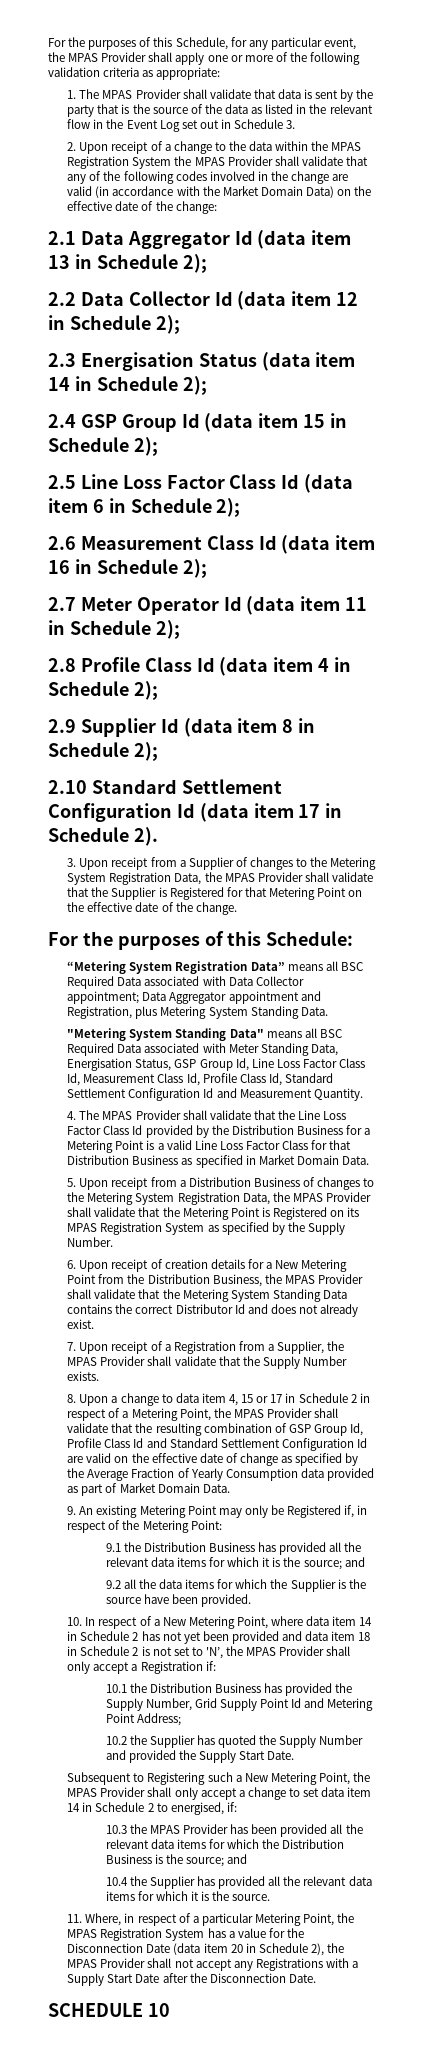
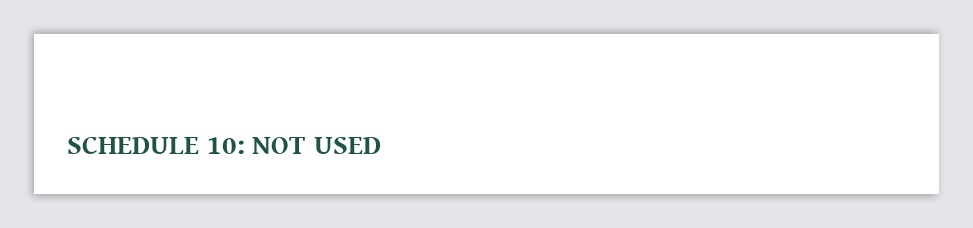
[48,37,356,50] [48,52,361,65] [48,67,221,80] [67,89,374,102] [67,104,373,117] [67,119,296,132] [67,141,362,154] [67,156,368,169] [67,171,349,184] [67,186,372,198] [67,201,217,214] [48,230,352,249] [48,254,207,273] [48,291,359,310] [48,315,180,334] [48,352,356,371] [48,376,207,395] [48,413,348,432] [48,437,158,456] [48,474,354,493] [48,498,241,517] [48,535,376,554] [48,559,207,578] [48,596,368,615] [48,620,180,639] [48,657,352,676] [48,681,158,700] [48,718,316,737] [48,742,158,761] [48,779,282,794] [48,803,343,822] [48,827,158,846] [67,857,377,870] [67,872,373,885] [67,887,363,900] [67,902,237,915] [48,931,354,950] [67,961,363,974] [67,976,304,989] [67,991,321,1004] [67,1006,328,1019] [67,1028,342,1041] [67,1043,338,1056] [67,1058,366,1071] [67,1073,333,1086] [67,1088,363,1101] [67,1110,347,1120] [67,1125,371,1138] [67,1140,352,1153] [67,1155,369,1168] [67,1177,375,1190] [67,1192,371,1205] [67,1207,360,1220] [67,1222,345,1235] [67,1237,114,1247] [67,1259,348,1272] [67,1274,363,1287] [67,1289,347,1302] [67,1304,359,1317] [67,1319,95,1329] [67,1341,345,1354] [67,1356,347,1369] [67,1371,100,1381] [67,1393,370,1406] [67,1408,339,1421] [67,1423,364,1436] [67,1438,367,1451] [67,1453,359,1466] [67,1468,374,1481] [67,1483,230,1496] [67,1505,368,1518] [67,1520,222,1533] [105,1542,362,1555] [105,1557,365,1570] [105,1579,366,1592] [105,1594,252,1607] [67,1616,373,1629] [67,1631,371,1644] [67,1646,351,1659] [67,1661,216,1674] [105,1683,353,1696] [105,1698,374,1711] [105,1713,181,1726] [105,1735,364,1748] [105,1750,295,1763] [67,1772,371,1785] [67,1787,372,1800] [67,1802,237,1815] [105,1824,363,1837] [105,1839,345,1849] [105,1854,248,1867] [105,1876,372,1889] [105,1891,271,1901] [67,1913,355,1926] [67,1928,304,1941] [67,1943,345,1956] [67,1958,359,1971] [67,1973,316,1986] [48,2003,170,2017] For the purposes of this Schedule, for any particular event, the MPAS Provider shall apply one or more of the following validation criteria as appropriate: // 1. The MPAS Provider shall validate that data is sent by the party that is the source of the data as listed in the relevant flow in the Event Log set out in Schedule 3. // 2. Upon receipt of a change to the data within the MPAS Registration System the MPAS Provider shall validate that any of the following codes involved in the change are valid (in accordance with the Market Domain Data) on the effective date of the change: // 2.1 Data Aggregator Id (data item 13 in Schedule 2); // 2.2 Data Collector Id (data item 12 in Schedule 2); // 2.3 Energisation Status (data item 14 in Schedule 2); // 2.4 GSP Group Id (data item 15 in Schedule 2); // 2.5 Line Loss Factor Class Id (data item 6 in Schedule 2); // 2.6 Measurement Class Id (data item 16 in Schedule 2); // 2.7 Meter Operator Id (data item 11 in Schedule 2); // 2.8 Profile Class Id (data item 4 in Schedule 2); // 2.9 Supplier Id (data item 8 in Schedule 2); // 2.10 Standard Settlement Configuration Id (data item 17 in Schedule 2). // 3. Upon receipt from a Supplier of changes to the Metering System Registration Data, the MPAS Provider shall validate that the Supplier is Registered for that Metering Point on the effective date of the change. // For the purposes of this Schedule: // “Metering System Registration Data” means all BSC Required Data associated with Data Collector appointment; Data Aggregator appointment and Registration, plus Metering System Standing Data. // "Metering System Standing Data" means all BSC Required Data associated with Meter Standing Data, Energisation Status, GSP Group Id, Line Loss Factor Class Id, Measurement Class Id, Profile Class Id, Standard Settlement Configuration Id and Measurement Quantity. // 4. The MPAS Provider shall validate that the Line Loss Factor Class Id provided by the Distribution Business for a Metering Point is a valid Line Loss Factor Class for that Distribution Business as specified in Market Domain Data. // 5. Upon receipt from a Distribution Business of changes to the Metering System Registration Data, the MPAS Provider shall validate that the Metering Point is Registered on its MPAS Registration System as specified by the Supply Number. // 6. Upon receipt of creation details for a New Metering Point from the Distribution Business, the MPAS Provider shall validate that the Metering System Standing Data contains the correct Distributor Id and does not already exist. // 7. Upon receipt of a Registration from a Supplier, the MPAS Provider shall validate that the Supply Number exists. // 8. Upon a change to data item 4, 15 or 17 in Schedule 2 in respect of a Metering Point, the MPAS Provider shall validate that the resulting combination of GSP Group Id, Profile Class Id and Standard Settlement Configuration Id are valid on the effective date of change as specified by the Average Fraction of Yearly Consumption data provided as part of Market Domain Data. // 9. An existing Metering Point may only be Registered if, in respect of the Metering Point: // 9.1 the Distribution Business has provided all the relevant data items for which it is the source; and // 9.2 all the data items for which the Supplier is the source have been provided. // 10. In respect of a New Metering Point, where data item 14 in Schedule 2 has not yet been provided and data item 18 in Schedule 2 is not set to 'N’, the MPAS Provider shall only accept a Registration if: // 10.1 the Distribution Business has provided the Supply Number, Grid Supply Point Id and Metering Point Address; // 10.2 the Supplier has quoted the Supply Number and provided the Supply Start Date. // Subsequent to Registering such a New Metering Point, the MPAS Provider shall only accept a change to set data item 14 in Schedule 2 to energised, if: // 10.3 the MPAS Provider has been provided all the relevant data items for which the Distribution Business is the source; and // 10.4 the Supplier has provided all the relevant data items for which it is the source. // 11. Where, in respect of a particular Metering Point, the MPAS Registration System has a value for the Disconnection Date (data item 20 in Schedule 2), the MPAS Provider shall not accept any Registrations with a Supply Start Date after the Disconnection Date. // SCHEDULE 10 -> [67,136,381,154] SCHEDULE 10: NOT USED

